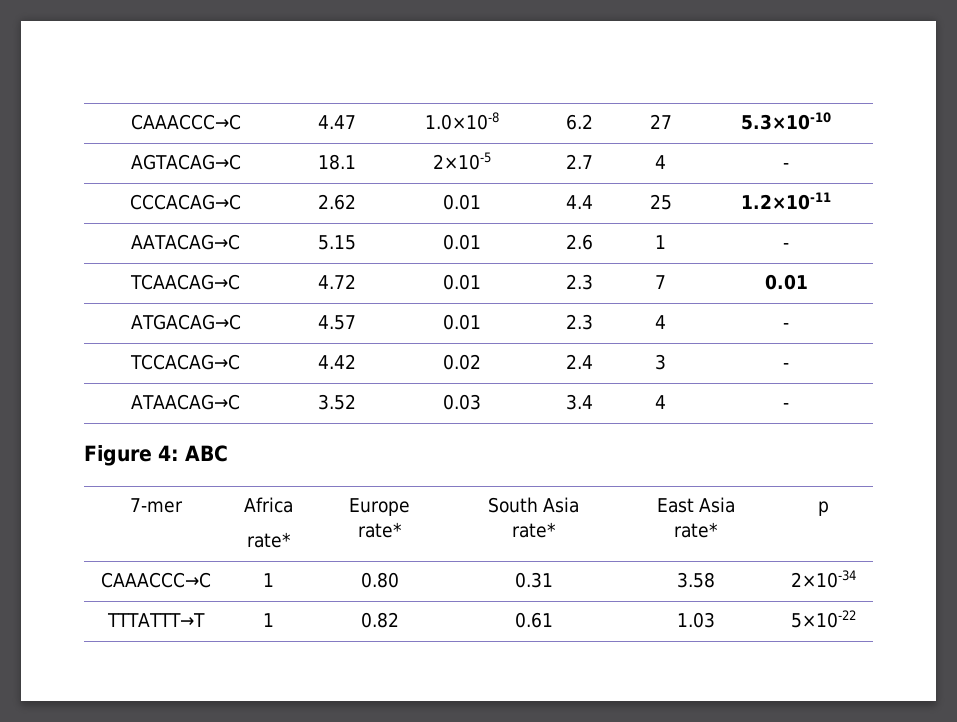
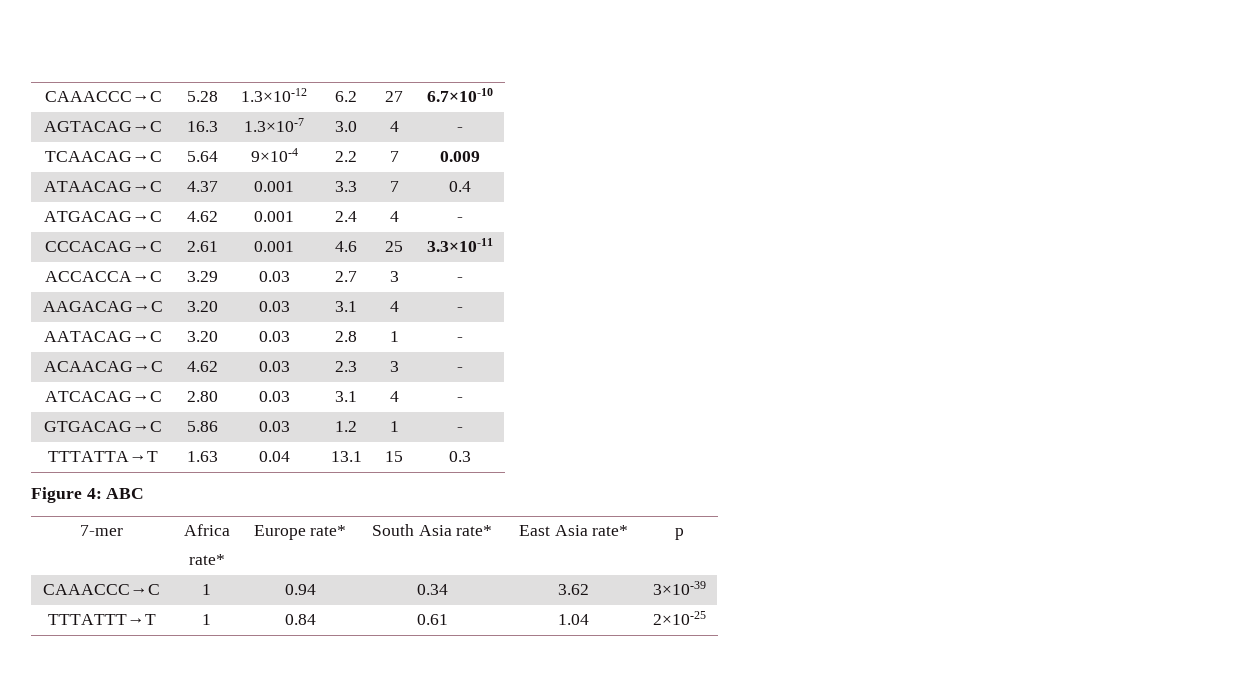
[130,114,241,130] [317,115,356,129] [424,112,499,130] CAAACCC→C | 4.47 | 1.0×10-8 -> [44,91,162,102] [186,91,218,102] [241,88,307,102] CAAACCC→C | 5.28 | 1.3×10-12
[741,112,831,130] 5.3×10-10 -> [426,88,493,102] 6.7×10-10
[317,154,356,170] [432,152,491,170] [565,154,593,169] [655,155,666,169] [783,163,789,169] [130,194,241,210] [317,194,356,210] [442,194,481,210] [565,195,593,209] [649,194,672,210] [741,192,831,210] [131,234,241,250] [317,235,356,250] [442,234,481,250] [565,234,593,250] [655,235,666,249] [783,243,789,249] [130,274,241,290] [317,274,356,289] [442,274,481,290] [565,274,593,290] [655,275,666,289] [764,274,808,290] [130,314,241,330] [317,315,356,330] [442,314,481,330] [565,314,593,330] [655,315,666,329] [783,323,789,329] [130,354,241,370] [317,354,356,369] [442,354,481,370] [565,354,593,369] [655,354,666,370] [783,363,789,369] [131,394,241,410] [317,394,356,410] [442,394,481,410] [565,394,593,410] [655,395,666,409] [783,403,789,409] 18.1 | 2×10-5 | 2.7 | 4 | - // CCCACAG→C | 2.62 | 0.01 | 4.4 | 25 | 1.2×10-11 // AATACAG→C | 5.15 | 0.01 | 2.6 | 1 | - // TCAACAG→C | 4.72 | 0.01 | 2.3 | 7 | 0.01 // ATGACAG→C | 4.57 | 0.01 | 2.3 | 4 | - // TCCACAG→C | 4.42 | 0.02 | 2.4 | 3 | - // ATAACAG→C | 3.52 | 0.03 | 3.4 | 4 | - -> [186,121,218,132] [244,118,304,132] [335,121,357,132] [389,121,399,132] [456,127,463,132] [44,151,162,162] [186,151,218,162] [250,148,298,162] [335,151,357,162] [389,151,399,162] [439,151,480,162] [44,181,162,192] [186,181,218,192] [254,181,294,192] [335,181,357,192] [389,181,399,192] [448,181,471,192] [44,211,162,222] [186,211,218,222] [254,211,294,222] [335,211,357,222] [389,211,399,222] [456,217,463,222] [44,241,162,252] [186,241,218,252] [254,241,294,252] [335,241,357,252] [385,241,403,252] [426,238,493,252] [44,271,162,282] [186,271,218,282] [258,271,290,282] [335,271,357,282] [389,271,399,282] [456,277,463,282] [43,301,163,312] [186,301,218,312] [258,301,290,312] [335,301,357,312] [389,301,399,312] [456,307,463,312] [44,331,162,342] [186,331,218,342] [258,331,290,342] [335,331,357,342] [389,331,399,342] [456,337,463,342] [43,361,163,372] [186,361,218,372] [258,361,290,372] [335,361,357,372] [389,361,399,372] [456,367,463,372] [44,391,162,402] [186,391,218,402] [258,391,290,402] [335,391,357,402] [389,391,399,402] [456,397,463,402] [44,421,162,432] [186,421,218,432] [258,421,290,432] [335,421,357,432] [389,421,399,432] [456,427,463,432] [48,451,158,462] [186,451,218,462] [258,451,290,462] [330,451,362,462] [385,451,403,462] [448,451,471,462] 16.3 | 1.3×10-7 | 3.0 | 4 | - // TCAACAG→C | 5.64 | 9×10-4 | 2.2 | 7 | 0.009 // ATAACAG→C | 4.37 | 0.001 | 3.3 | 7 | 0.4 // ATGACAG→C | 4.62 | 0.001 | 2.4 | 4 | - // CCCACAG→C | 2.61 | 0.001 | 4.6 | 25 | 3.3×10-11 // ACCACCA→C | 3.29 | 0.03 | 2.7 | 3 | - // AAGACAG→C | 3.20 | 0.03 | 3.1 | 4 | - // AATACAG→C | 3.20 | 0.03 | 2.8 | 1 | - // ACAACAG→C | 4.62 | 0.03 | 2.3 | 3 | - // ATCACAG→C | 2.80 | 0.03 | 3.1 | 4 | - // GTGACAG→C | 5.86 | 0.03 | 1.2 | 1 | - // TTTATTA→T | 1.63 | 0.04 | 13.1 | 15 | 0.3
[360,572,399,588] [514,572,553,588] [676,572,715,588] [790,570,856,588] 0.80 | 0.31 | 3.58 | 2×10-34 -> [284,584,316,595] [416,584,448,595] [558,584,589,595] [653,581,706,595] 0.94 | 0.34 | 3.62 | 3×10-39
[360,612,399,628] 0.82 -> [284,614,316,625] 0.84
[676,612,715,628] [790,610,856,628] 1.03 | 5×10-22 -> [558,614,589,625] [653,611,706,625] 1.04 | 2×10-25

